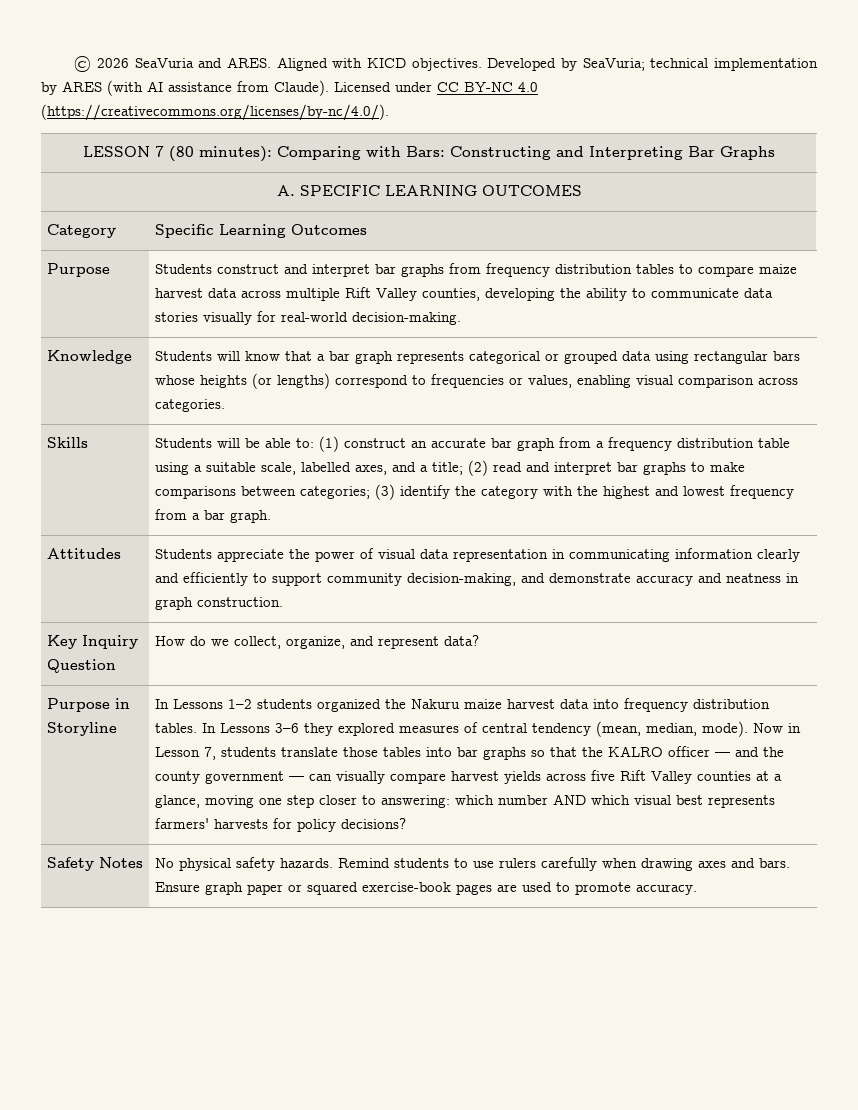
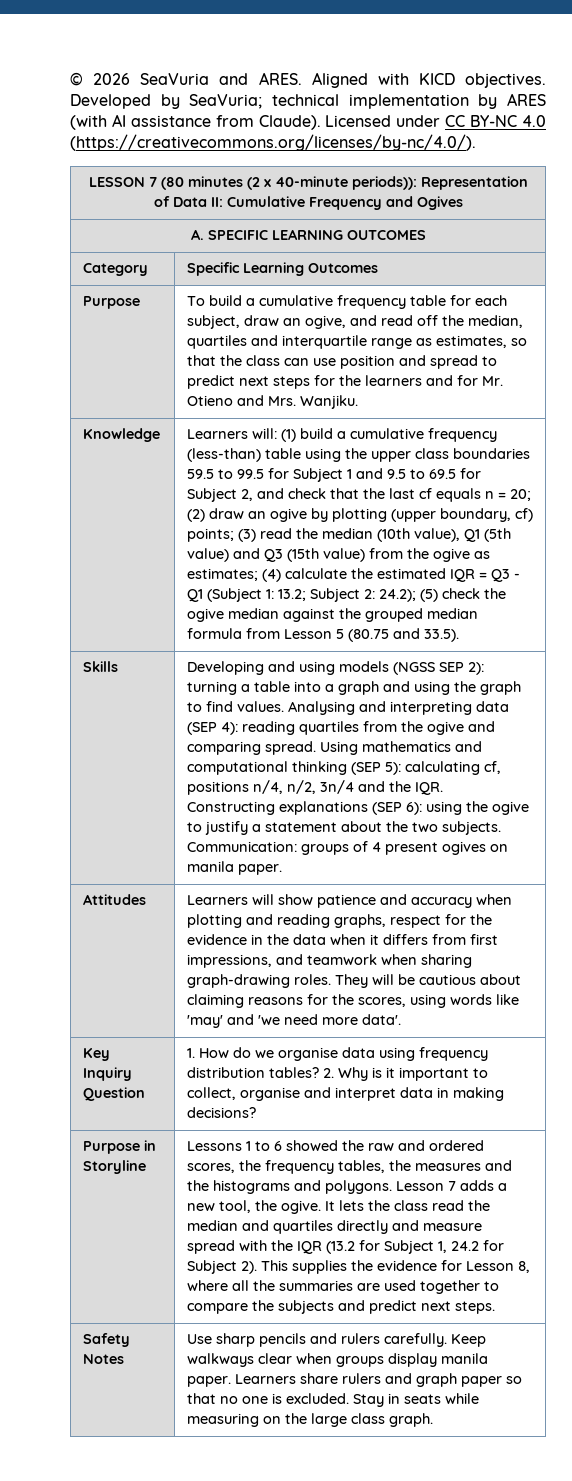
[199,146,775,162] minutes): Comparing with Bars: Constructing and Interpreting Bar Graphs -> [187,176,528,190] [153,196,463,210] minutes (2 x 40-minute periods)): Representation of Data II: Cumulative Frequency and Ogives
[155,263,798,277] [155,287,774,301] [155,311,462,325] [47,350,133,364] [155,351,801,364] [155,373,799,389] [155,399,226,412] [47,437,89,448] [155,436,791,452] [155,460,746,476] [155,484,795,500] [155,509,272,523] [47,548,122,559] [155,548,801,562] [155,572,800,586] [155,597,284,610] Students construct and interpret bar graphs from frequency distribution tables to compare maize harvest data across multiple Rift Valley counties, developing the ability to communicate data stories visually for real-world decision-making. // Knowledge | Students will know that a bar graph represents categorical or grouped data using rectangular bars whose heights (or lengths) correspond to frequencies or values, enabling visual comparison across categories. // Skills | Students will be able to: (1) construct an accurate bar graph from a frequency distribution table using a suitable scale, labelled axes, and a title; (2) read and interpret bar graphs to make comparisons between categories; (3) identify the category with the highest and lowest frequency from a bar graph. // Attitudes | Students appreciate the power of visual data representation in communicating information clearly and efficiently to support community decision-making, and demonstrate accuracy and neatness in graph construction. -> [186,295,507,309] [186,315,523,329] [186,335,527,349] [186,355,497,369] [186,375,503,389] [186,395,358,409] [82,428,160,442] [186,428,497,442] [186,448,530,462] [186,468,481,482] [186,488,531,502] [186,508,533,522] [186,528,511,542] [186,548,490,562] [186,568,520,582] [186,588,506,602] [186,608,478,622] [186,628,459,642] [82,661,118,672] [186,661,484,675] [186,681,521,695] [186,701,509,715] [186,721,495,735] [186,741,482,755] [186,761,501,775] [186,780,443,795] [186,801,529,815] [186,821,501,835] [186,841,508,855] [186,861,282,875] [82,894,146,905] [186,894,512,908] [186,914,492,928] [186,934,498,945] [186,954,472,968] [186,974,521,988] [186,994,519,1008] [186,1014,401,1028] To build a cumulative frequency table for each subject, draw an ogive, and read off the median, quartiles and interquartile range as estimates, so that the class can use position and spread to predict next steps for the learners and for Mr. Otieno and Mrs. Wanjiku. // Knowledge | Learners will: (1) build a cumulative frequency (less-than) table using the upper class boundaries 59.5 to 99.5 for Subject 1 and 9.5 to 69.5 for Subject 2, and check that the last cf equals n = 20; (2) draw an ogive by plotting (upper boundary, cf) points; (3) read the median (10th value), Q1 (5th value) and Q3 (15th value) from the ogive as estimates; (4) calculate the estimated IQR = Q3 - Q1 (Subject 1: 13.2; Subject 2: 24.2); (5) check the ogive median against the grouped median formula from Lesson 5 (80.75 and 33.5). // Skills | Developing and using models (NGSS SEP 2): turning a table into a graph and using the graph to find values. Analysing and interpreting data (SEP 4): reading quartiles from the ogive and comparing spread. Using mathematics and computational thinking (SEP 5): calculating cf, positions n/4, n/2, 3n/4 and the IQR. Constructing explanations (SEP 6): using the ogive to justify a statement about the two subjects. Communication: groups of 4 present ogives on manila paper. // Attitudes | Learners will show patience and accuracy when plotting and reading graphs, respect for the evidence in the data when it differs from first impressions, and teamwork when sharing graph-drawing roles. They will be cautious about claiming reasons for the scores, using words like 'may' and 'we need more data'.
(117, 666) none -> [186,1048,195,1058] 1.
[234,635,480,649] [47,698,131,712] [47,722,118,736] [155,698,771,712] [155,721,802,737] [155,746,785,760] [155,770,783,784] [155,794,776,808] [155,818,407,832] [47,857,144,871] [155,857,791,871] [155,882,698,895] collect, organize, and represent data? // Purpose in Storyline | In Lessons 1–2 students organized the Nakuru maize harvest data into frequency distribution tables. In Lessons 3–6 they explored measures of central tendency (mean, median, mode). Now in Lesson 7, students translate those tables into bar graphs so that the KALRO officer — and the county government — can visually compare harvest yields across five Rift Valley counties at a glance, moving one step closer to answering: which number AND which visual best represents farmers' harvests for policy decisions? // Safety Notes | No physical safety hazards. Remind students to use rulers carefully when drawing axes and bars. Ensure graph paper or squared exercise-book pages are used to promote accuracy. -> [277,1047,488,1061] [186,1067,488,1081] [186,1087,504,1101] [186,1107,256,1118] [82,1140,156,1154] [82,1160,146,1174] [186,1140,484,1151] [186,1160,512,1174] [186,1180,507,1194] [186,1200,490,1214] [186,1220,482,1234] [186,1240,504,1254] [186,1260,530,1274] [186,1280,499,1294] [186,1300,495,1314] [82,1333,130,1347] [82,1354,124,1364] [186,1333,486,1347] [186,1353,488,1367] [186,1373,522,1387] [186,1393,479,1407] [186,1413,433,1427] organise data using frequency distribution tables? 2. Why is it important to collect, organise and interpret data in making decisions? // Purpose in Storyline | Lessons 1 to 6 showed the raw and ordered scores, the frequency tables, the measures and the histograms and polygons. Lesson 7 adds a new tool, the ogive. It lets the class read the median and quartiles directly and measure spread with the IQR (13.2 for Subject 1, 24.2 for Subject 2). This supplies the evidence for Lesson 8, where all the summaries are used together to compare the subjects and predict next steps. // Safety Notes | Use sharp pencils and rulers carefully. Keep walkways clear when groups display manila paper. Learners share rulers and graph paper so that no one is excluded. Stay in seats while measuring on the large class graph.

